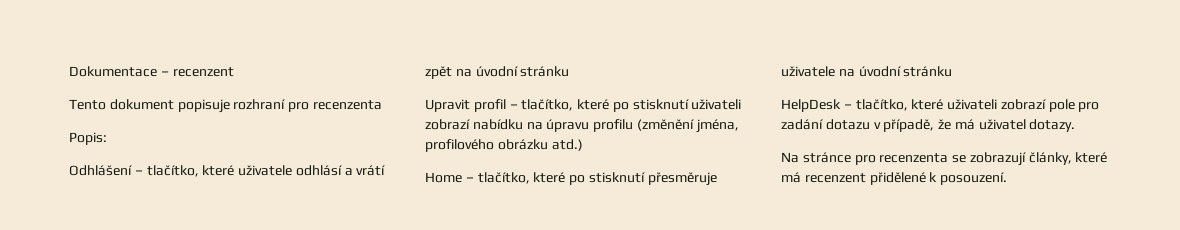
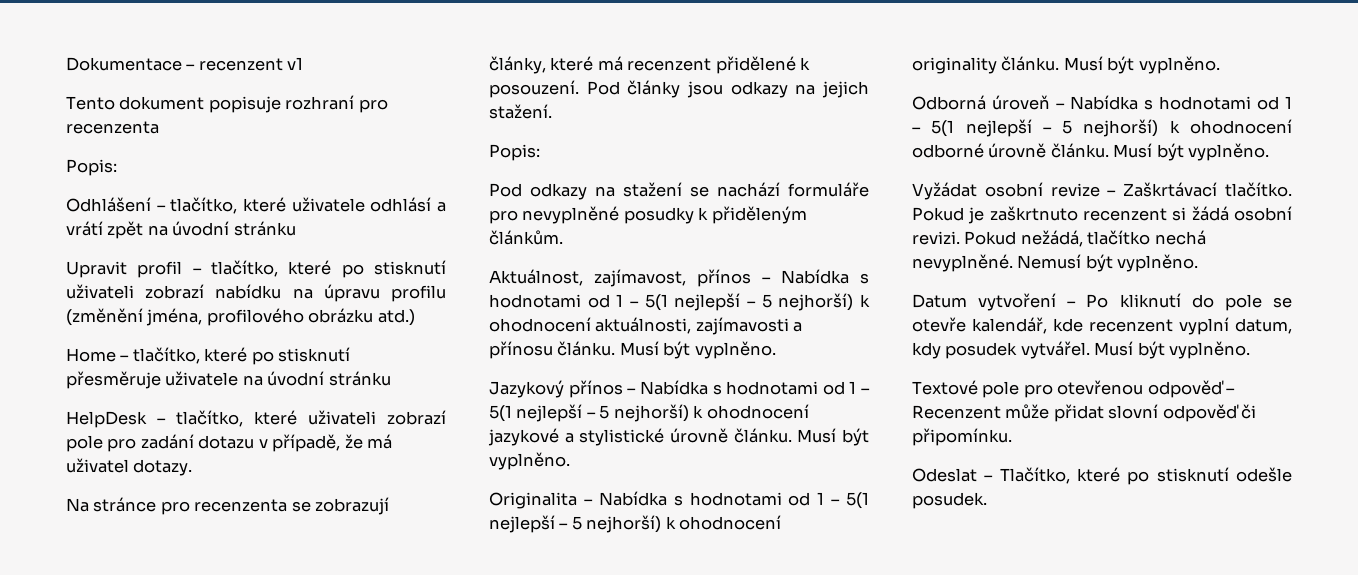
(234, 72) none -> [287,57,304,70] v1
(1008, 178) none -> [586,80,869,98] [489,104,552,119] [489,144,540,161] [489,182,869,200] [489,206,807,224] [489,230,563,245] [489,269,869,287] [489,293,870,311] [489,317,803,335] [489,341,776,359] [489,380,870,398] [489,404,809,422] [488,428,869,446] [489,452,570,470] [489,491,869,509] [489,515,782,533] [912,56,1220,74] [912,95,1292,110] [912,119,1292,137] [912,143,1270,161] [912,182,1292,200] [912,206,1292,224] [912,230,1206,247] [912,254,1199,272] [912,293,1292,311] [912,317,1292,335] [912,341,1251,359] [912,380,1236,398] [912,404,1257,422] [912,428,1012,446] [912,467,1292,485] [912,492,987,509] Pod články jsou odkazy na jejich stažení. // Popis: // Pod odkazy na stažení se nachází formuláře pro nevyplněné posudky k přiděleným článkům. // Aktuálnost, zajímavost, přínos – Nabídka s hodnotami od 1 – 5(1 nejlepší – 5 nejhorší) k ohodnocení aktuálnosti, zajímavosti a přínosu článku. Musí být vyplněno. // Jazykový přínos – Nabídka s hodnotami od 1 – 5(1 nejlepší – 5 nejhorší) k ohodnocení jazykové a stylistické úrovně článku. Musí být vyplněno. // Originalita – Nabídka s hodnotami od 1 – 5(1 nejlepší – 5 nejhorší) k ohodnocení originality článku. Musí být vyplněno. // Odborná úroveň – Nabídka s hodnotami od 1 – 5(1 nejlepší – 5 nejhorší) k ohodnocení odborné úrovně článku. Musí být vyplněno. // Vyžádat osobní revize – Zaškrtávací tlačítko. Pokud je zaškrtnuto recenzent si žádá osobní revizi. Pokud nežádá, tlačítko nechá nevyplněné. Nemusí být vyplněno. // Datum vytvoření – Po kliknutí do pole se otevře kalendář, kde recenzent vyplní datum, kdy posudek vytvářel. Musí být vyplněno. // Textové pole pro otevřenou odpověď – Recenzent může přidat slovní odpověď či připomínku. // Odeslat – Tlačítko, které po stisknutí odešle posudek.

